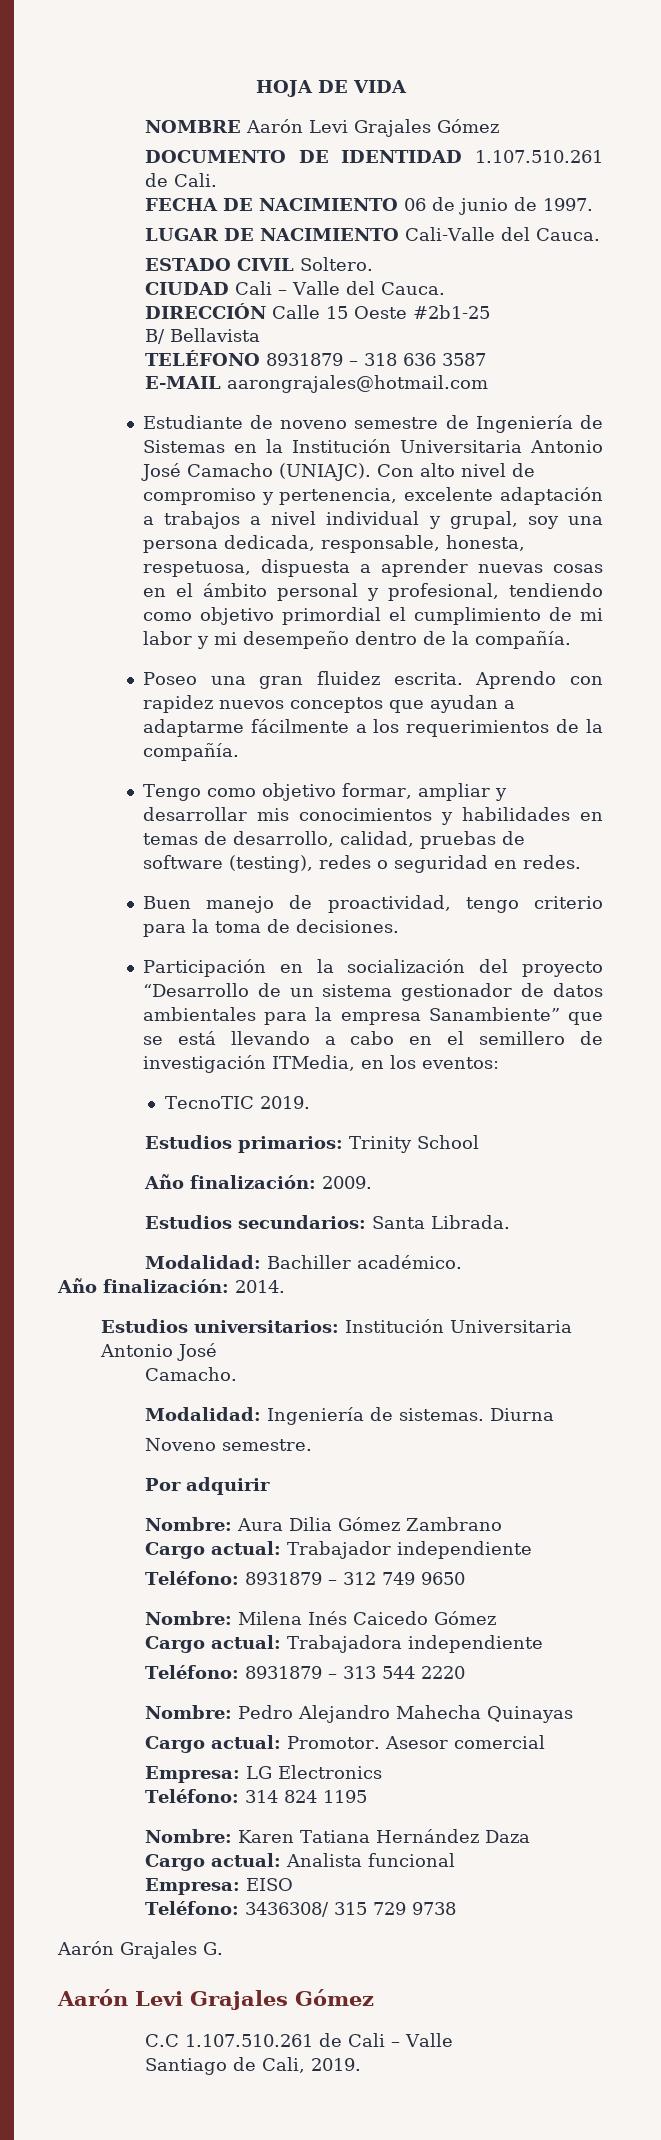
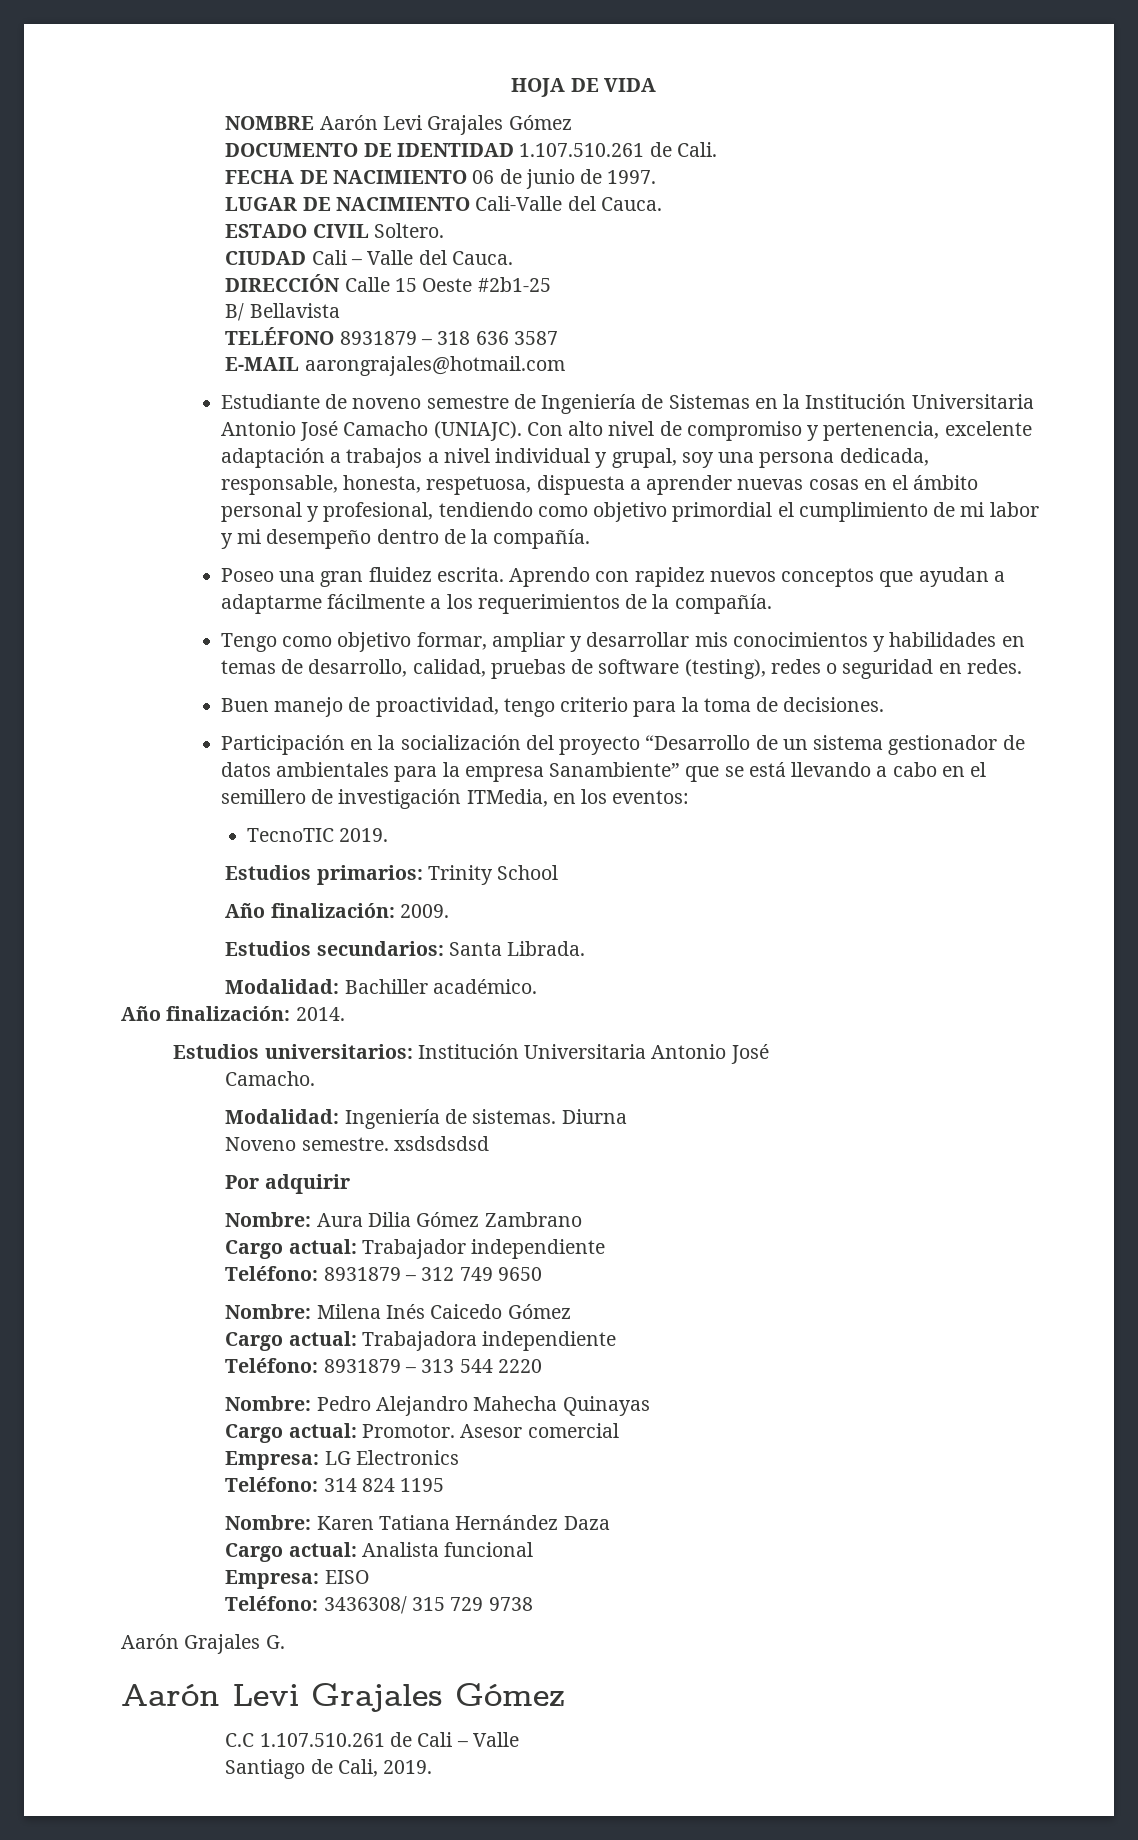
(312, 1445) none -> [393,1136,489,1151] xsdsdsdsd

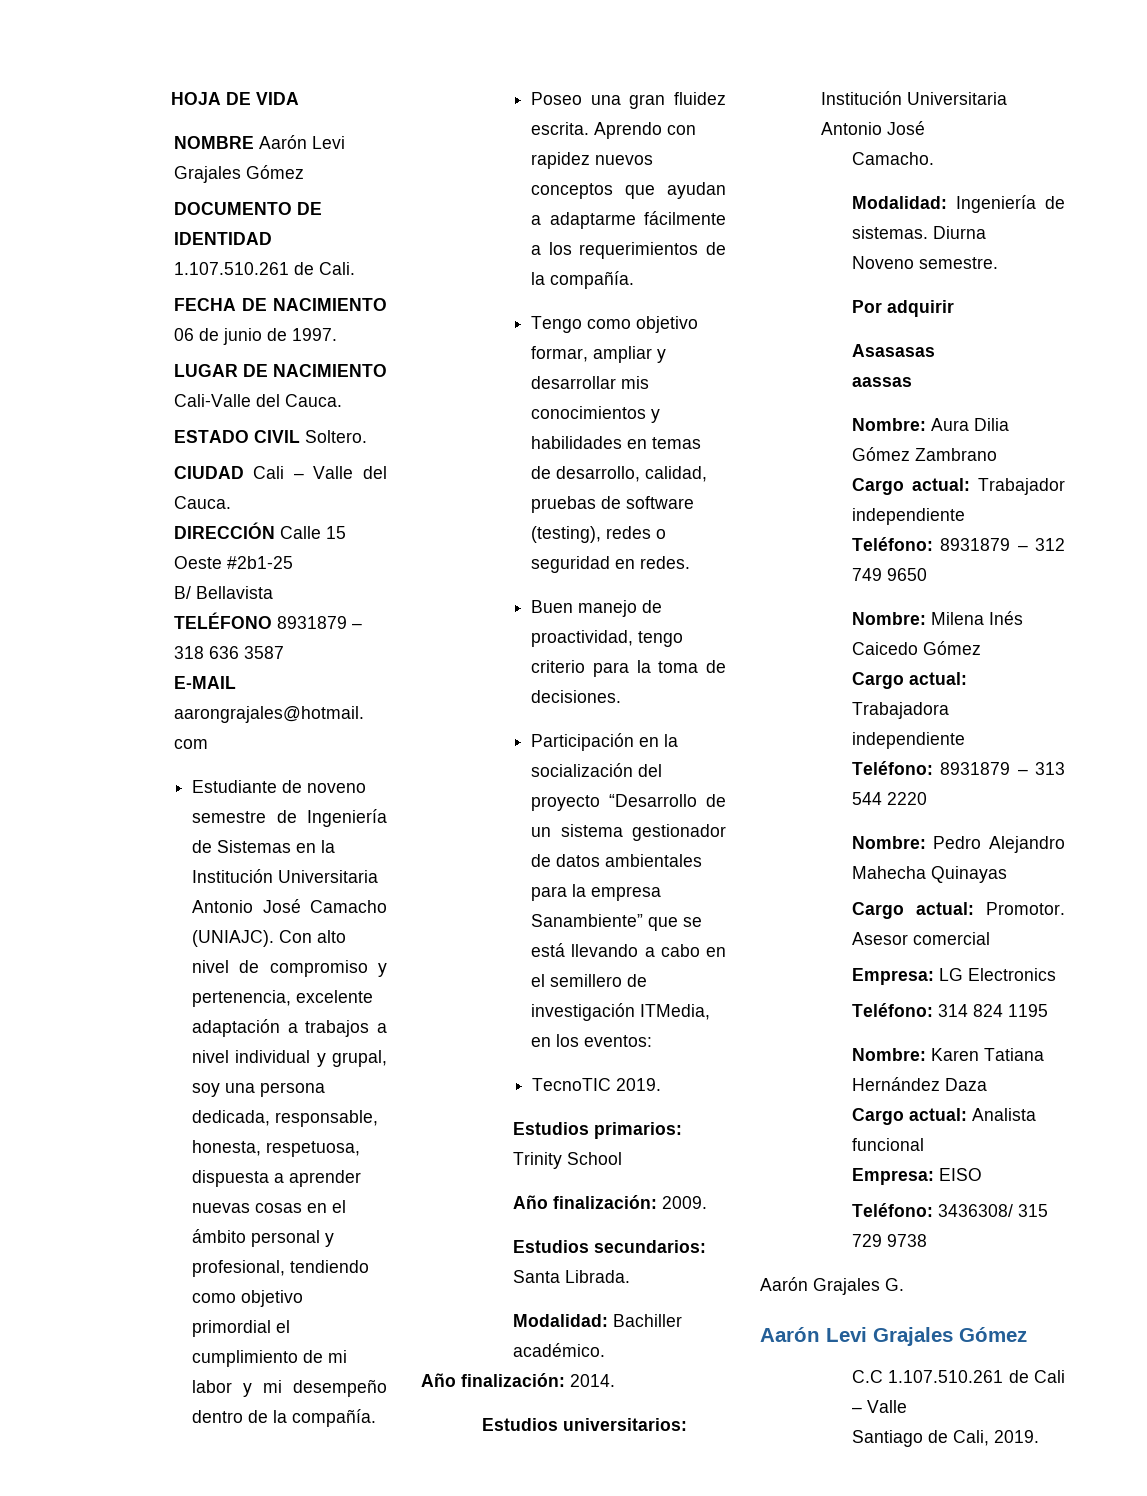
[393,1136,489,1151] xsdsdsdsd -> (998, 263) none
(350, 1184) none -> [851,344,935,357] [851,377,912,387] // Asasasas // aassas

